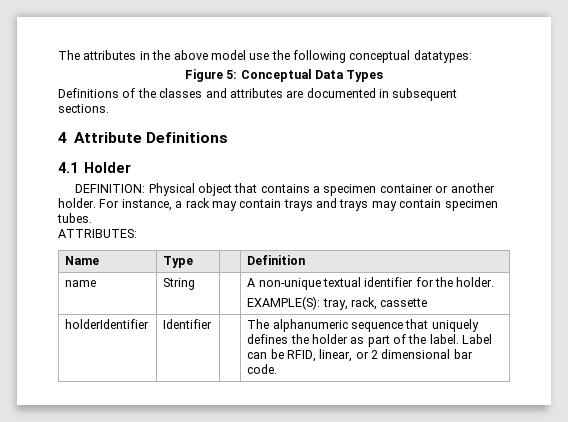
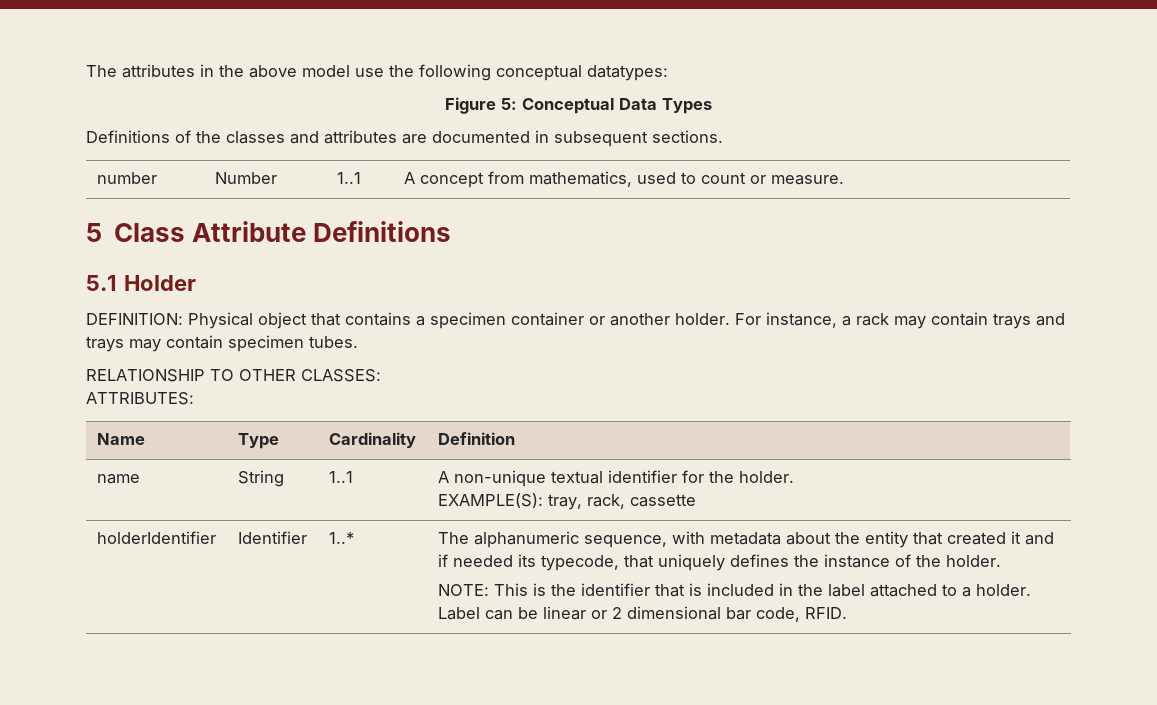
[58,132,67,143] // 4 -> [96,172,157,184] [214,172,277,184] [336,172,361,184] [403,171,844,188] [86,223,185,242] // number | Number | 1..1 | A concept from mathematics, used to count or measure. // 5 Class
[58,162,78,173] 4.1 -> [86,275,116,291] 5.1
(92, 218) none -> [86,369,381,382] // RELATIONSHIP TO OTHER CLASSES:
(194, 262) none -> [328,432,416,448] Cardinality
(196, 284) none -> [328,471,353,483] 1..1
(213, 324) none -> [328,532,354,544] 1..*
[350,319,479,332] [247,334,459,347] sequence that uniquely defines the holder as part of the label. -> [583,531,1054,548] [437,554,1001,571] [437,583,1031,597] sequence, with metadata about the entity that created it and if needed its typecode, that uniquely defines the instance of the holder. // NOTE: This is the identifier that is included in the label attached to a holder.
[286,349,353,362] RFID, linear, -> [542,606,586,620] linear
[247,364,278,374] code. -> [755,607,847,622] code, RFID.

